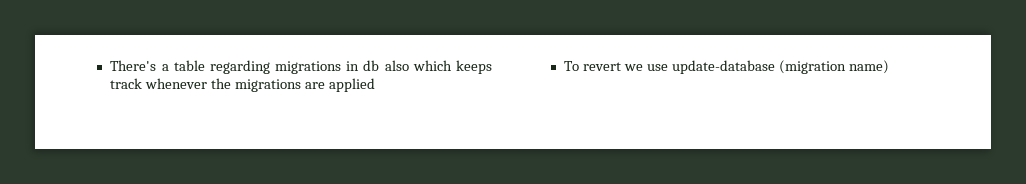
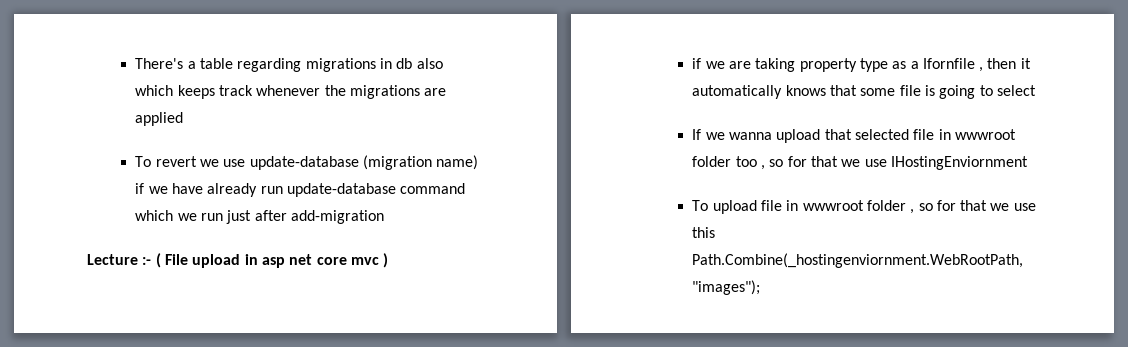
(889, 67) none -> [135,183,466,197] [135,210,384,224] [87,253,389,268] [692,58,1031,72] [692,85,1036,99] [692,129,1016,143] [692,156,1028,170] [692,200,1036,214] [692,227,716,238] [692,253,1024,268] [692,280,761,295] if we have already run update-database command which we run just after add-migration // Lecture :- ( File upload in asp net core mvc ) // if we are taking property type as a Ifornfile , then it automatically knows that some file is going to select // If we wanna upload that selected file in wwwroot folder too , so for that we use IHostingEnviornment // To upload file in wwwroot folder , so for that we use this Path.Combine(_hostingenviornment.WebRootPath, "images");

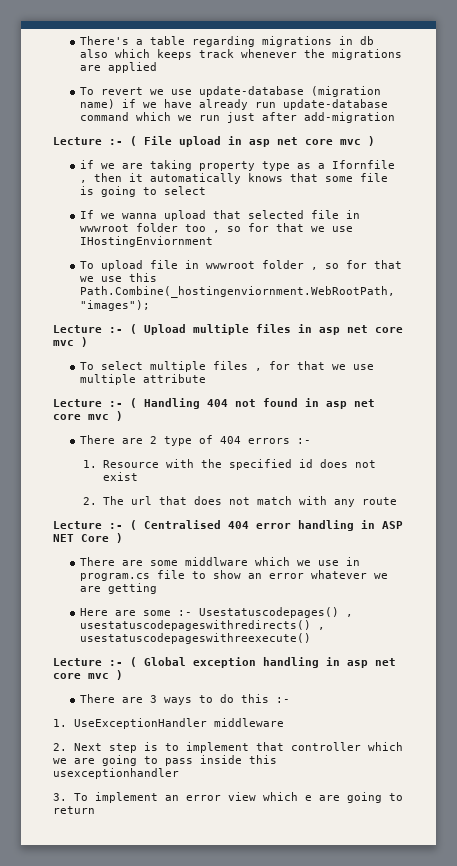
(761, 287) none -> [53,324,403,335] [53,337,88,347] [80,361,375,372] [80,374,207,385] [53,398,375,409] [53,411,123,421] [80,435,312,446] [83,459,376,470] [102,472,138,481] [83,496,397,507] [53,520,403,531] [53,533,123,543] [80,557,361,566] [80,570,389,581] [80,583,158,594] [80,607,354,618] [80,620,326,631] [80,633,312,644] [53,657,396,668] [53,670,123,680] [80,694,291,705] [53,718,284,729] [53,742,403,753] [53,755,277,766] [53,768,179,779] [53,792,403,803] [53,806,95,814] // Lecture :- ( Upload multiple files in asp net core mvc ) // To select multiple files , for that we use multiple attribute // Lecture :- ( Handling 404 not found in asp net core mvc ) // There are 2 type of 404 errors :- // 1. Resource with the specified id does not exist // 2. The url that does not match with any route // Lecture :- ( Centralised 404 error handling in ASP NET Core ) // There are some middlware which we use in program.cs file to show an error whatever we are getting // Here are some :- Usestatuscodepages() , usestatuscodepageswithredirects() , usestatuscodepageswithreexecute() // Lecture :- ( Global exception handling in asp net core mvc ) // There are 3 ways to do this :- // 1. UseExceptionHandler middleware // 2. Next step is to implement that controller which we are going to pass inside this usexceptionhandler // 3. To implement an error view which e are going to return

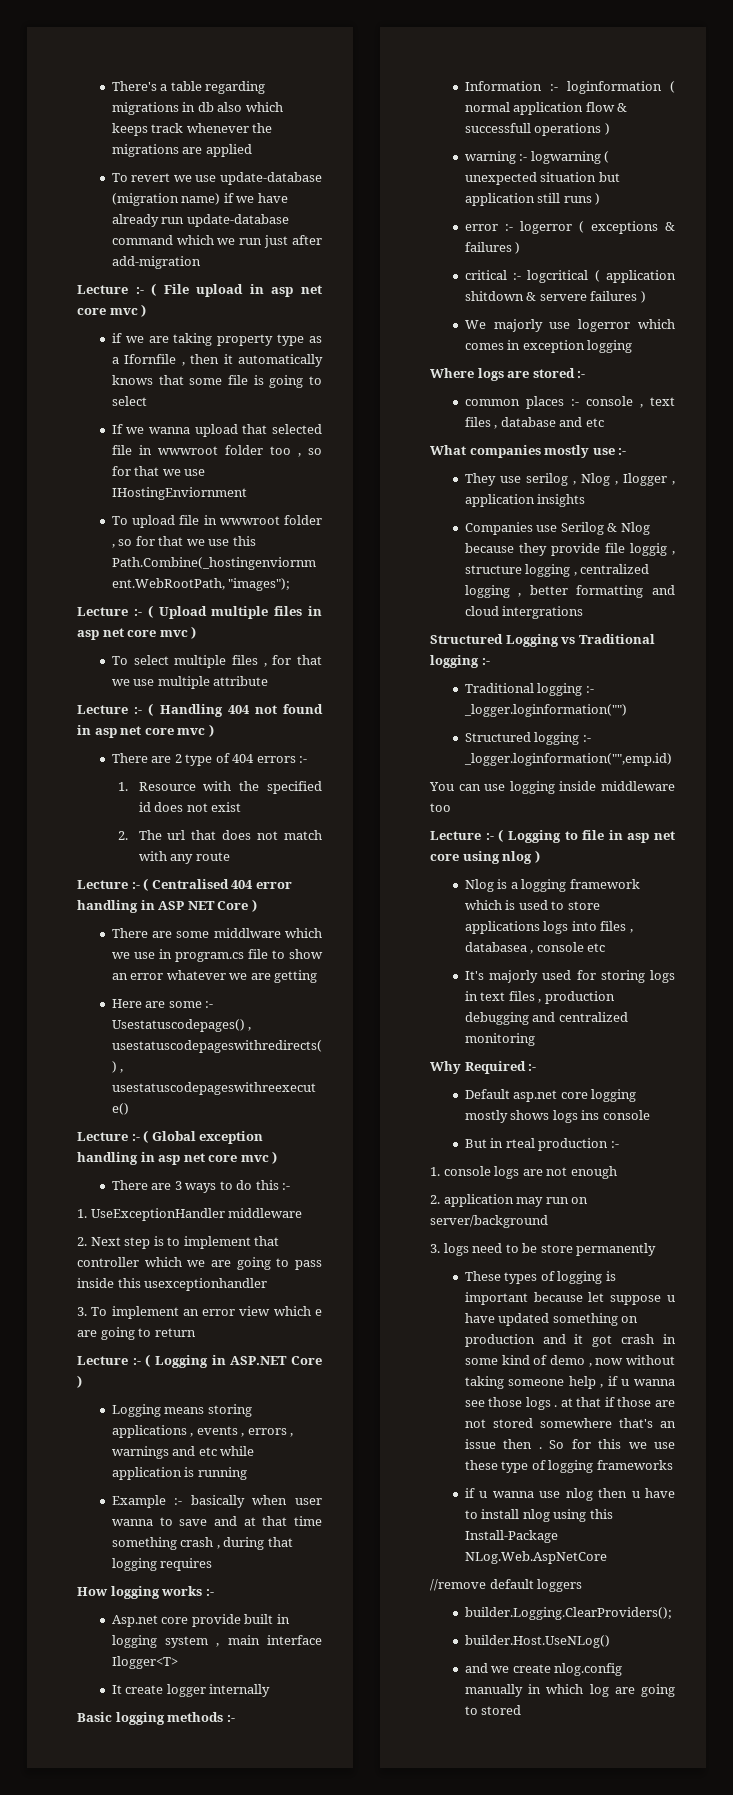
(95, 810) none -> [77,1354,322,1368] [77,1375,82,1388] [111,1404,252,1417] [111,1425,294,1438] [111,1446,255,1459] [111,1467,247,1480] [111,1495,322,1508] [111,1516,322,1526] [111,1537,293,1550] [111,1558,213,1571] [77,1586,214,1599] [111,1614,290,1627] [111,1635,322,1648] [111,1656,178,1669] [111,1684,271,1697] [77,1712,235,1725] [464,81,675,94] [464,102,628,115] [464,123,610,136] [464,151,610,164] [464,172,620,185] [464,193,601,206] [464,221,675,234] [464,242,521,254] [464,270,676,283] [464,291,646,303] [464,319,675,332] [464,340,633,353] [430,368,586,381] [464,396,675,409] [464,417,604,429] [430,445,627,458] [464,473,675,486] [464,494,586,507] [464,522,650,535] [464,543,675,556] [464,564,650,577] [464,585,675,598] [464,606,584,619] [430,634,655,647] [430,655,490,668] [464,683,594,696] [463,704,627,717] [464,732,591,745] [463,753,672,766] [429,781,675,794] [430,803,451,812] [430,829,675,843] [430,850,540,864] [464,879,640,892] [464,900,600,910] [464,921,633,934] [464,942,606,954] [464,970,675,983] [464,991,615,1004] [464,1012,628,1025] [464,1033,535,1046] [430,1061,537,1074] [464,1089,637,1102] [464,1110,650,1123] [464,1138,619,1151] [430,1166,617,1179] [430,1194,589,1207] [430,1215,548,1228] [430,1243,657,1256] [464,1271,616,1284] [464,1292,675,1305] [464,1313,639,1326] [464,1334,676,1347] [464,1355,675,1367] [464,1376,675,1389] [464,1397,675,1410] [464,1418,676,1428] [464,1439,675,1449] [464,1460,673,1473] [464,1488,675,1501] [464,1509,613,1522] [464,1530,558,1543] [464,1551,607,1564] [430,1579,583,1592] [464,1607,672,1620] [464,1635,610,1648] [464,1663,623,1676] [464,1684,675,1697] [464,1705,522,1715] // Lecture :- ( Logging in ASP.NET Core ) // Logging means storing applications , events , errors , warnings and etc while application is running // Example :- basically when user wanna to save and at that time something crash , during that logging requires // How logging works :- // Asp.net core provide built in logging system , main interface Ilogger<T> // It create logger internally // Basic logging methods :- // Information :- loginformation ( normal application flow & successfull operations ) // warning :- logwarning ( unexpected situation but application still runs ) // error :- logerror ( exceptions & failures ) // critical :- logcritical ( application shitdown & servere failures ) // We majorly use logerror which comes in exception logging // Where logs are stored :- // common places :- console , text files , database and etc // What companies mostly use :- // They use serilog , Nlog , Ilogger , application insights // Companies use Serilog & Nlog because they provide file loggig , structure logging , centralized logging , better formatting and cloud intergrations // Structured Logging vs Traditional logging :- // Traditional logging :- _logger.loginformation("") // Structured logging :- _logger.loginformation("",emp.id) // You can use logging inside middleware too // Lecture :- ( Logging to file in asp net core using nlog ) // Nlog is a logging framework which is used to store applications logs into files , databasea , console etc // It's majorly used for storing logs in text files , production debugging and centralized monitoring // Why Required :- // Default asp.net core logging mostly shows logs ins console // But in rteal production :- // 1. console logs are not enough // 2. application may run on server/background // 3. logs need to be store permanently // These types of logging is important because let suppose u have updated something on production and it got crash in some kind of demo , now without taking someone help , if u wanna see those logs . at that if those are not stored somewhere that's an issue then . So for this we use these type of logging frameworks // if u wanna use nlog then u have to install nlog using this Install-Package NLog.Web.AspNetCore // //remove default loggers // builder.Logging.ClearProviders(); // builder.Host.UseNLog() // and we create nlog.config manually in which log are going to stored

